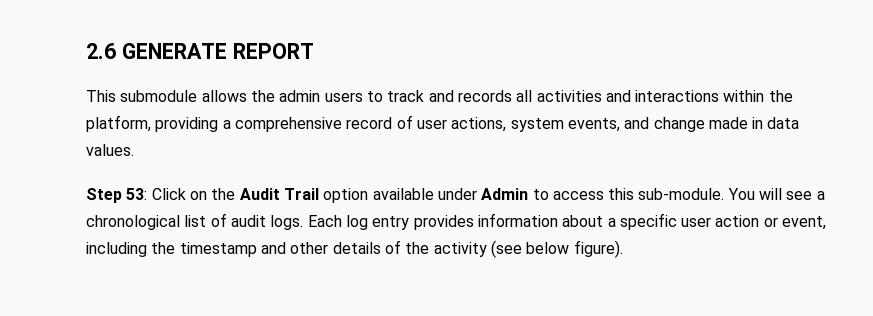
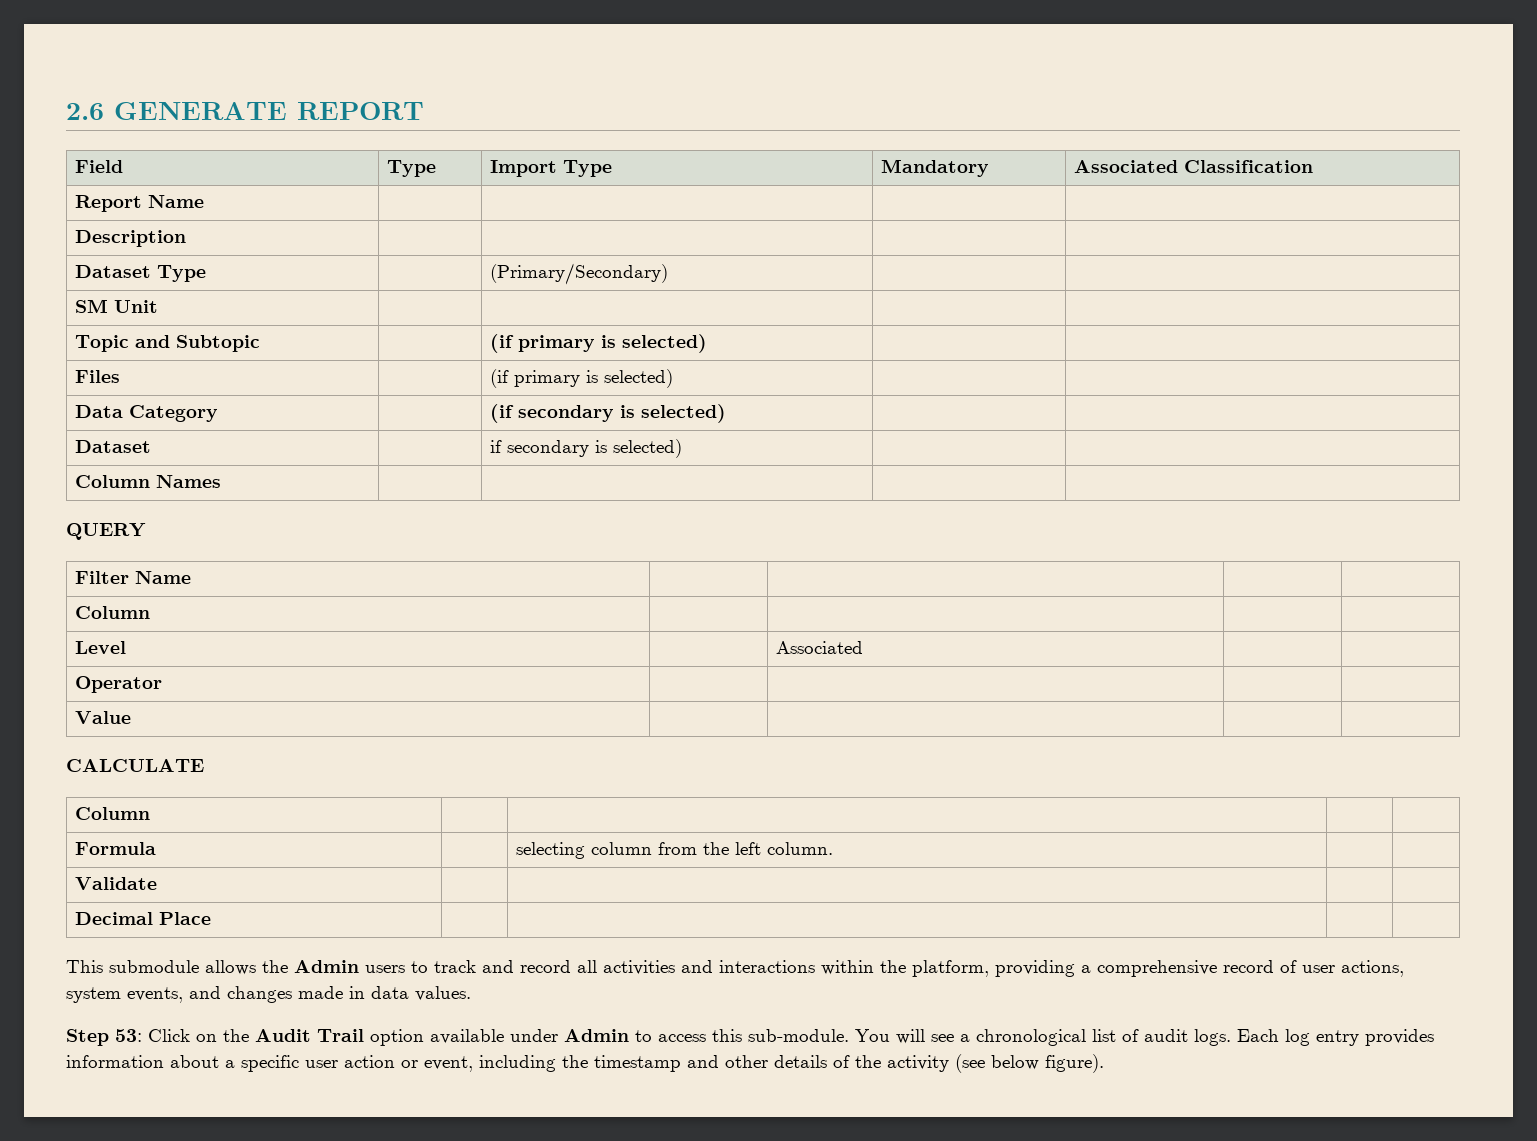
(314, 51) none -> [74,160,123,173] [386,160,436,177] [489,160,612,177] [880,159,989,177] [1073,160,1313,173] [74,195,204,212] [74,230,186,247] [74,265,206,282] [489,263,668,285] [74,299,158,313] [74,335,260,352] [489,334,707,353] [74,370,120,383] [489,369,673,388] [74,405,218,422] [489,404,726,423] [74,440,151,453] [489,439,682,458] [74,475,221,488] [66,523,146,540] [74,571,191,584] [74,606,150,619] [74,641,126,654] [775,641,863,654] [74,676,162,693] [74,711,131,724] [66,759,204,772] [74,807,150,820] [74,842,156,855] [515,842,833,859] [74,877,157,890] [74,912,211,925] // Field | Type | Import Type | Mandatory | Associated Classification // Report Name | | | | // Description | | | | // Dataset Type | | (Primary/Secondary) | | // SM Unit | | | | // Topic and Subtopic | | (if primary is selected) | | // Files | | (if primary is selected) | | // Data Category | | (if secondary is selected) | | // Dataset | | if secondary is selected) | | // Column Names | | | | // QUERY // Filter Name | | | | // Column | | | | // Level | | Associated | | // Operator | | | | // Value | | | | // CALCULATE // Column | | | | // Formula | | selecting column from the left column. | | // Validate | | | | // Decimal Place | | | |
[279,90,321,102] admin -> [294,960,359,973] Admin
[457,90,512,102] records -> [520,960,571,973] record
[653,117,705,132] change -> [227,986,292,1003] changes

